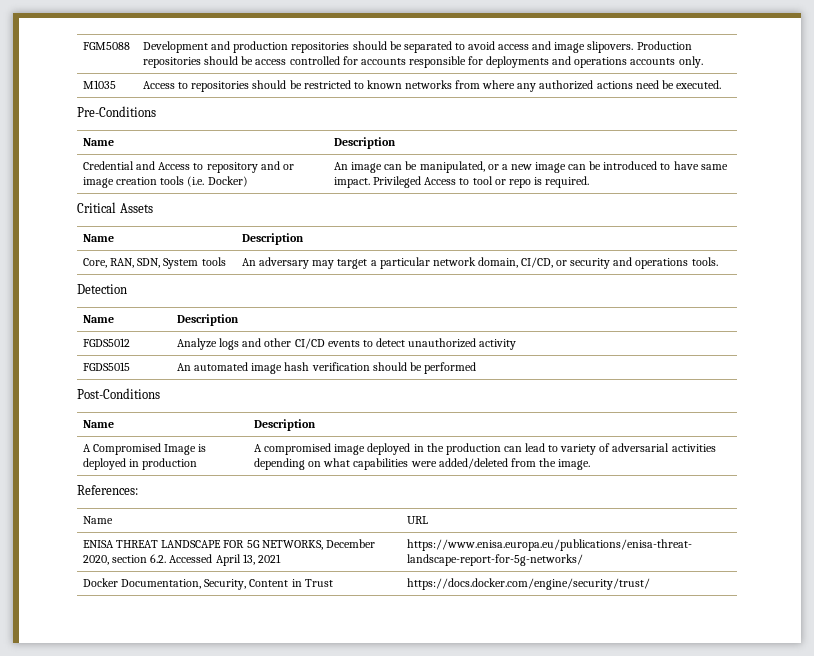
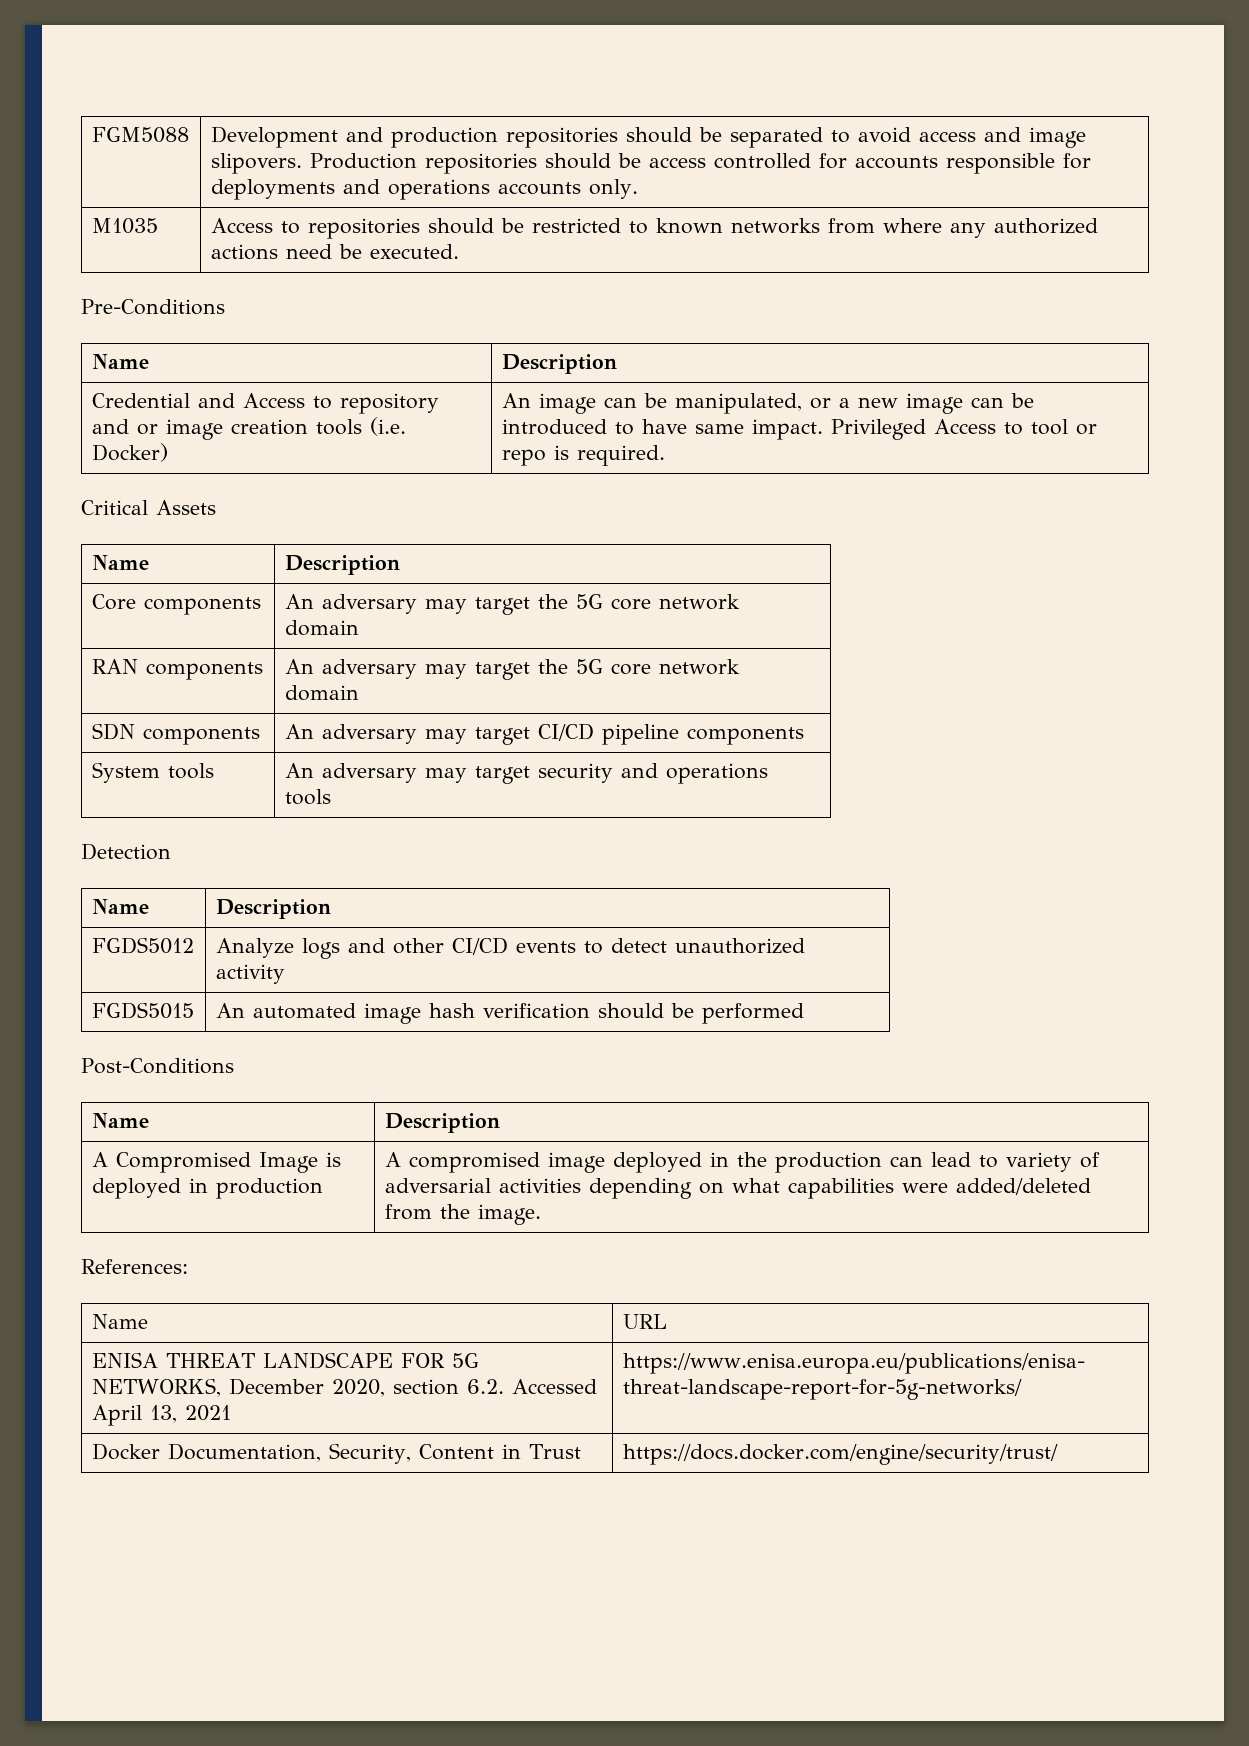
[83,258,161,268] Core, RAN, SDN, -> [91,594,261,615] [284,594,740,615] [284,620,359,636] [91,659,263,680] [284,659,740,680] [284,685,359,701] [91,723,260,745] [284,723,804,745] Core components | An adversary may target the 5G core network domain // RAN components | An adversary may target the 5G core network domain // SDN components | An adversary may target CI/CD pipeline components //
[370,257,568,269] a particular network domain, CI/CD, or -> (530, 775) none
[691,257,718,266] tools. -> [284,789,331,805] tools

